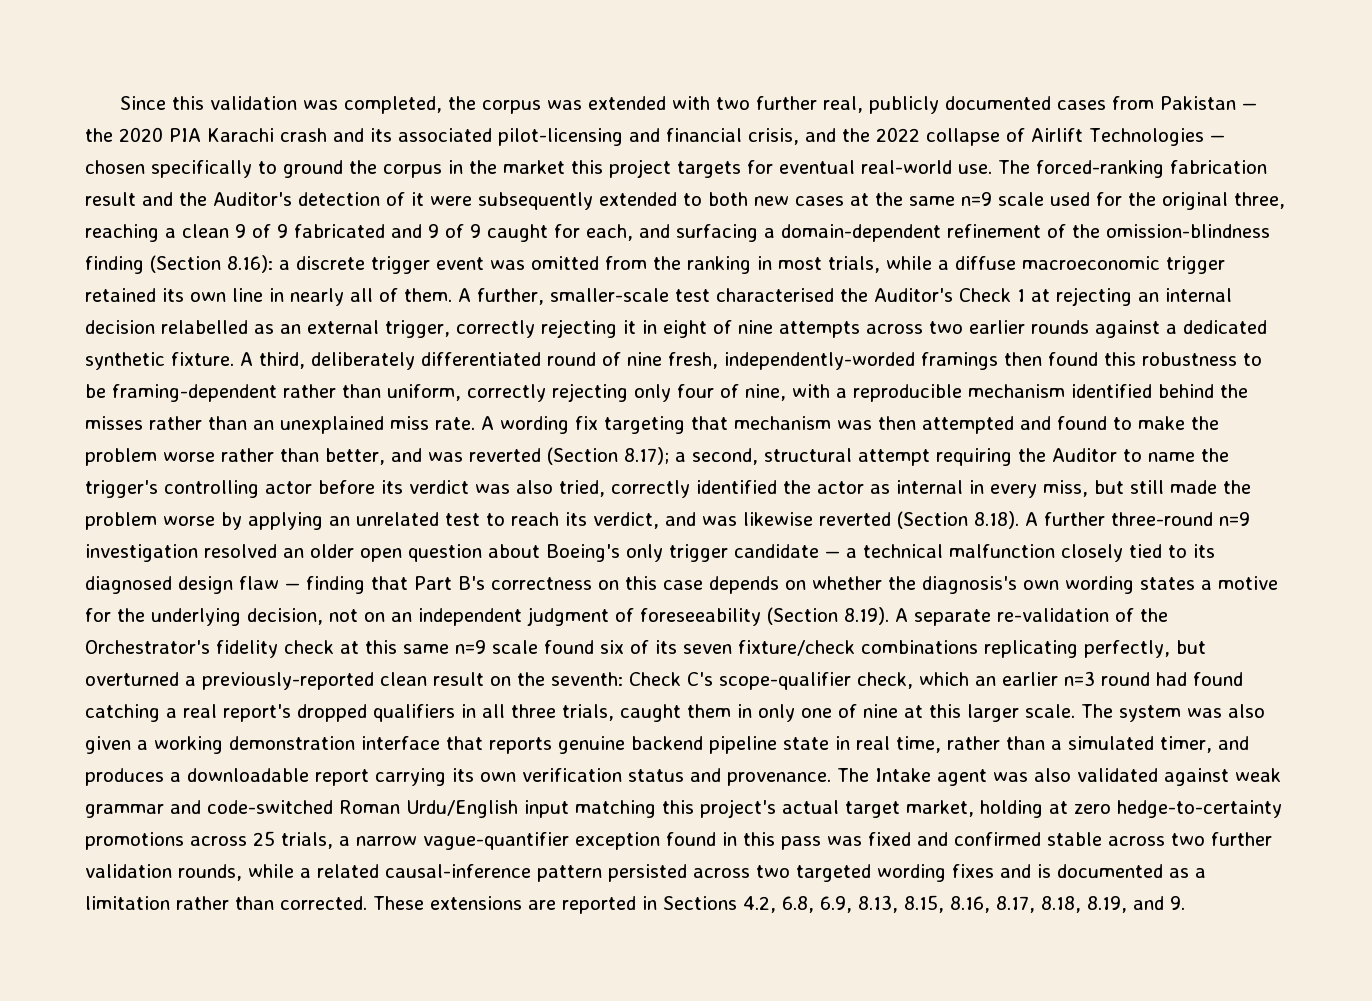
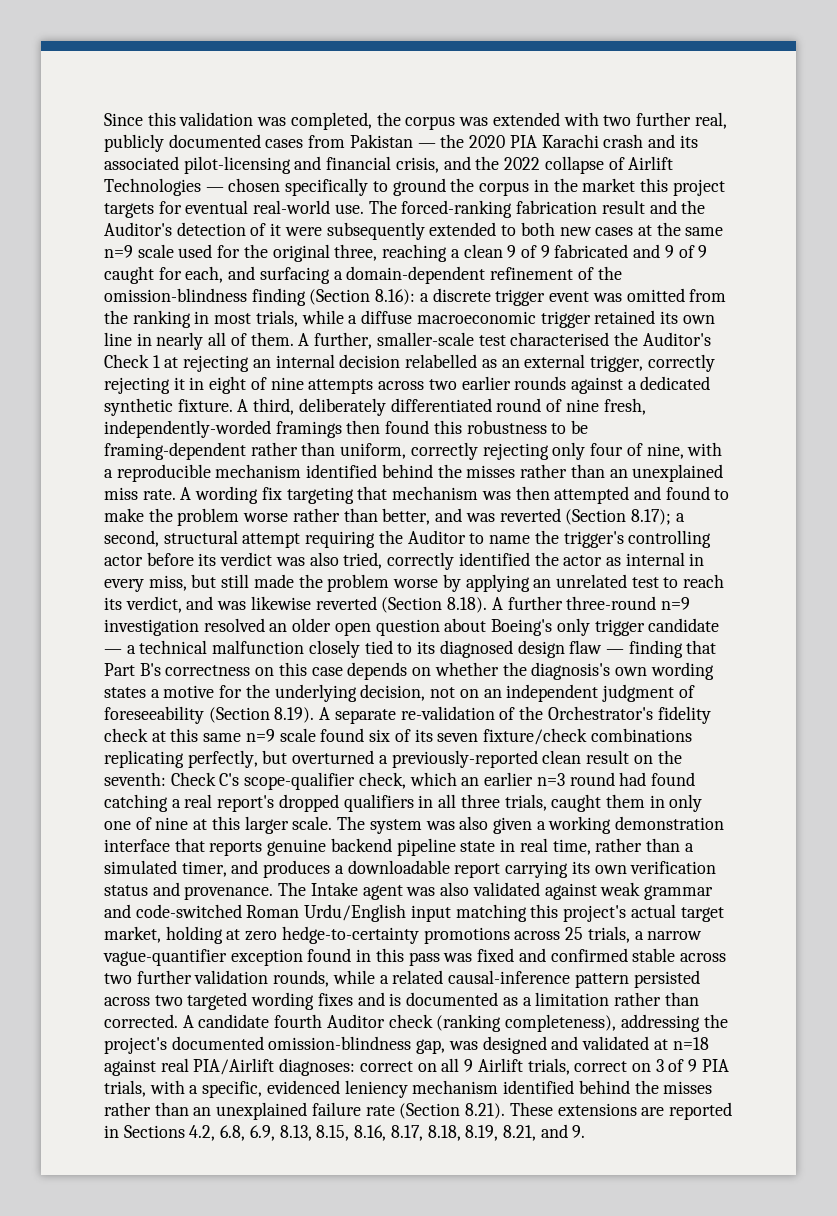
(367, 903) none -> [182,1014,728,1032] [104,1036,709,1054] [104,1058,729,1076] [104,1080,713,1098] [104,1102,506,1120] A candidate fourth Auditor check (ranking completeness), addressing the project's documented omission-blindness gap, was designed and validated at n=18 against real PIA/Airlift diagnoses: correct on all 9 Airlift trials, correct on 3 of 9 PIA trials, with a specific, evidenced leniency mechanism identified behind the misses rather than an unexplained failure rate (Section 8.21).
(1127, 904) none -> [502,1125,536,1141] 8.21,

